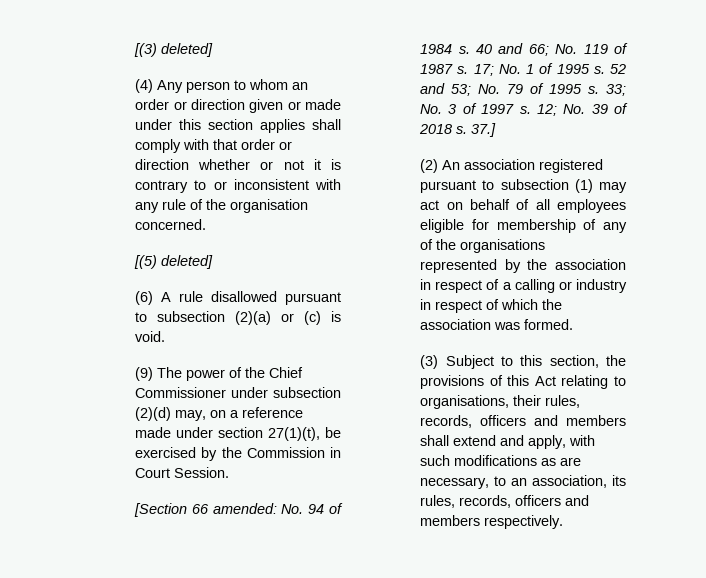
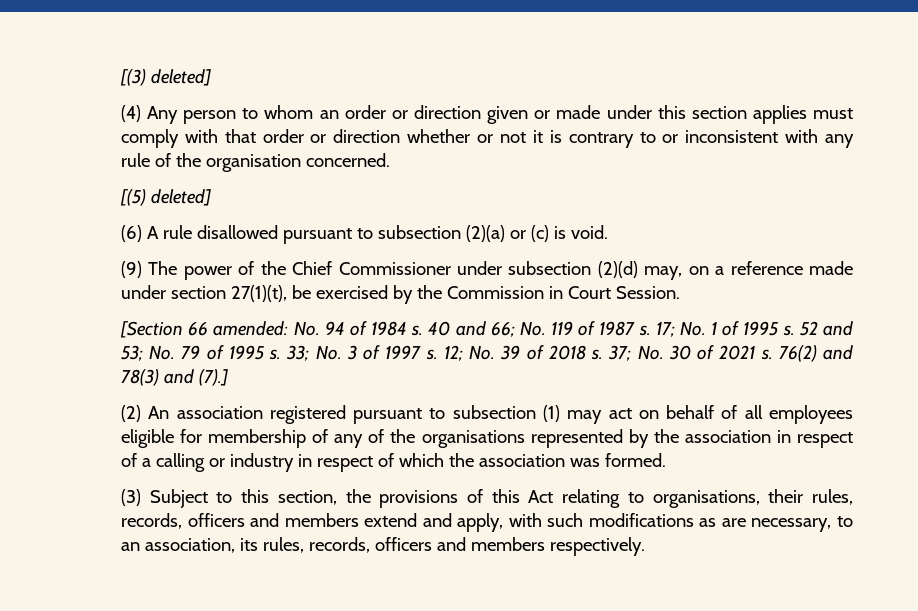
[312,119,341,130] shall -> [813,108,853,119] must
[471,123,497,137] 37.] -> [608,345,854,362] [120,369,228,386] 37; No. 30 of 2021 s. 76(2) and 78(3) and (7).]
[420,435,450,446] shall -> (359, 520) none

